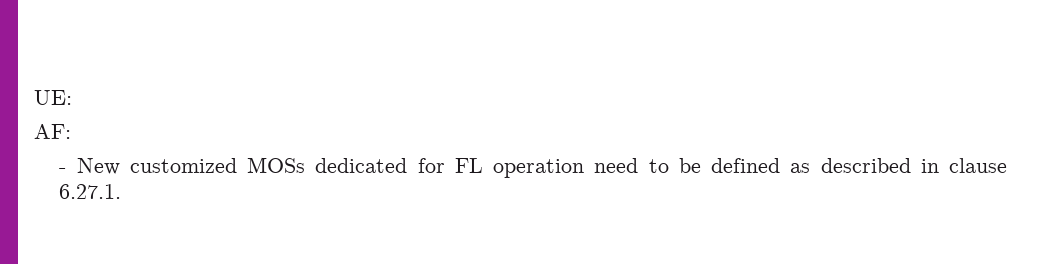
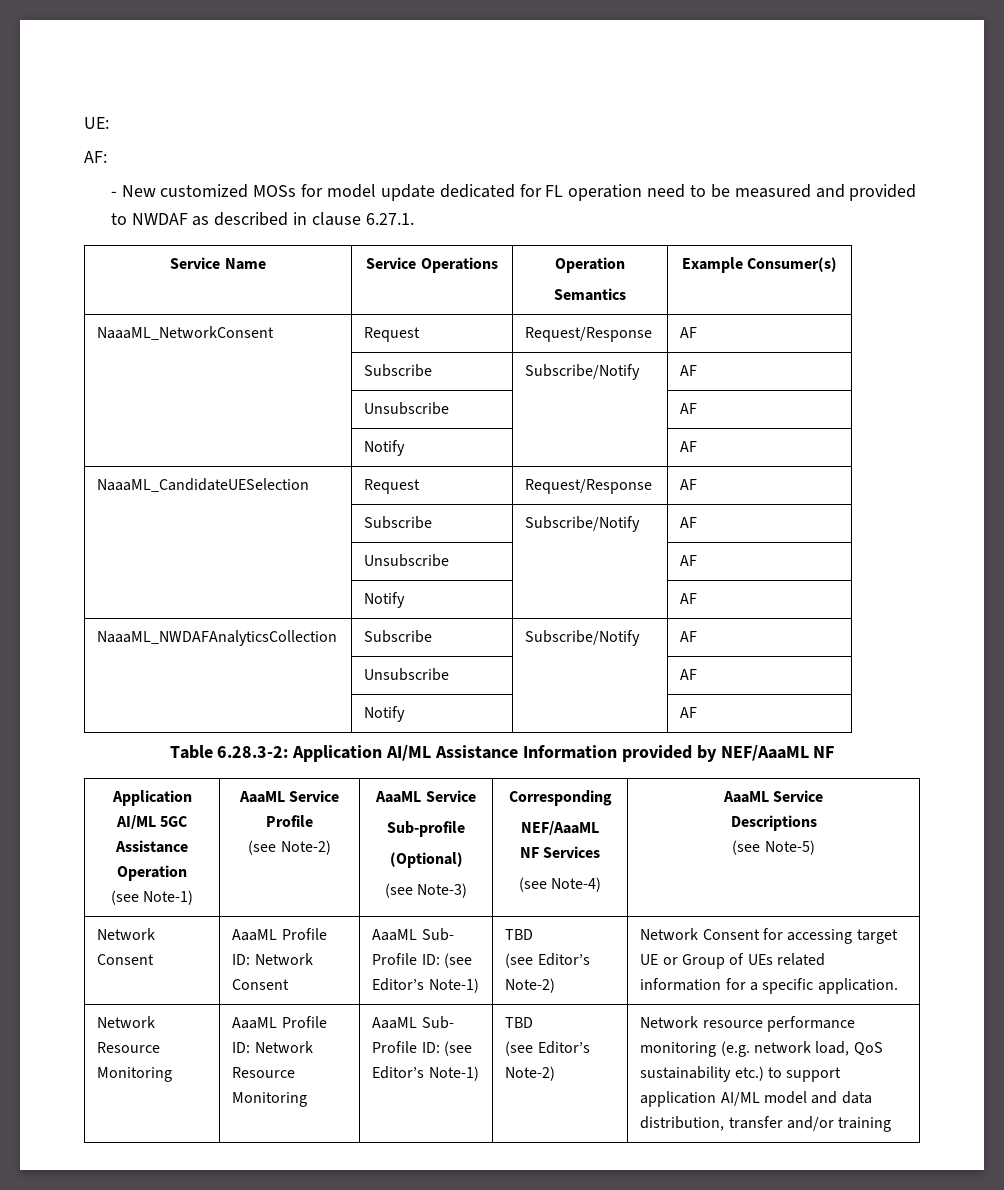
(306, 165) none -> [301,184,435,201] for model update
[711,158,781,173] defined -> [734,184,917,201] [110,213,188,225] measured and provided to NWDAF
(122, 191) none -> [170,257,266,270] [366,257,498,273] [555,257,625,273] [554,288,626,301] [681,257,838,273] [97,326,275,340] [364,327,421,342] [525,327,653,342] [680,327,698,338] [364,364,433,377] [525,364,641,380] [680,365,698,376] [364,402,450,415] [680,403,698,414] [364,440,406,456] [680,441,698,452] [97,478,310,492] [364,479,421,494] [525,479,653,494] [680,479,698,490] [364,516,433,529] [525,516,641,532] [680,517,698,528] [364,554,450,567] [680,555,698,566] [364,592,406,608] [680,593,698,604] [97,630,338,646] [364,630,433,643] [525,630,641,646] [680,631,698,642] [364,668,450,681] [680,669,698,680] [364,706,406,722] [680,707,698,718] [169,745,835,762] [111,790,192,806] [115,815,188,829] [115,840,188,853] [117,865,187,881] [110,890,194,905] [238,790,340,803] [266,815,313,827] [248,840,331,855] [375,790,476,803] [387,821,465,837] [389,852,463,868] [384,883,468,898] [508,790,612,806] [521,821,599,835] [519,846,601,858] [518,877,602,892] [722,790,824,803] [730,815,817,831] [732,840,815,855] [97,928,156,940] [97,954,155,965] [232,928,327,941] [232,953,313,965] [232,979,290,990] [372,928,454,941] [372,953,473,968] [372,978,479,993] [505,929,534,940] [505,953,590,968] [505,978,556,993] [640,928,898,944] [640,953,826,969] [640,978,898,994] [97,1016,156,1028] [97,1042,161,1053] [97,1067,173,1082] [232,1016,327,1029] [232,1041,313,1053] [232,1067,296,1078] [232,1092,308,1107] [372,1016,454,1029] [372,1041,473,1056] [372,1066,479,1081] [505,1017,534,1028] [505,1041,590,1056] [505,1066,556,1081] [640,1016,856,1032] [640,1041,883,1057] [640,1066,842,1082] [640,1091,872,1107] [640,1116,892,1132] // Service Name | Service Operations | Operation // Semantics | Example Consumer(s) // NaaaML_NetworkConsent | Request | Request/Response | AF // | Subscribe | Subscribe/Notify | AF // | Unsubscribe | | AF // | Notify | | AF // NaaaML_CandidateUESelection | Request | Request/Response | AF // | Subscribe | Subscribe/Notify | AF // | Unsubscribe | | AF // | Notify | | AF // NaaaML_NWDAFAnalyticsCollection | Subscribe | Subscribe/Notify | AF // | Unsubscribe | | AF // | Notify | | AF // Table 6.28.3-2: Application AI/ML Assistance Information provided by NEF/AaaML NF // Application AI/ML 5GC Assistance Operation // (see Note-1) | AaaML Service Profile // (see Note-2) | AaaML Service // Sub-profile // (Optional) // (see Note-3) | Corresponding // NEF/AaaML // NF Services // (see Note-4) | AaaML Service // Descriptions // (see Note-5) // Network Consent | AaaML Profile ID: Network Consent | AaaML Sub- Profile ID: (see Editor’s Note-1) | TBD // (see Editor’s Note-2) | Network Consent for accessing target UE or Group of UEs related information for a specific application. // Network Resource Monitoring | AaaML Profile ID: Network Resource Monitoring | AaaML Sub- Profile ID: (see Editor’s Note-1) | TBD // (see Editor’s Note-2) | Network resource performance monitoring (e.g. network load, QoS sustainability etc.) to support application AI/ML model and data distribution, transfer and/or training

